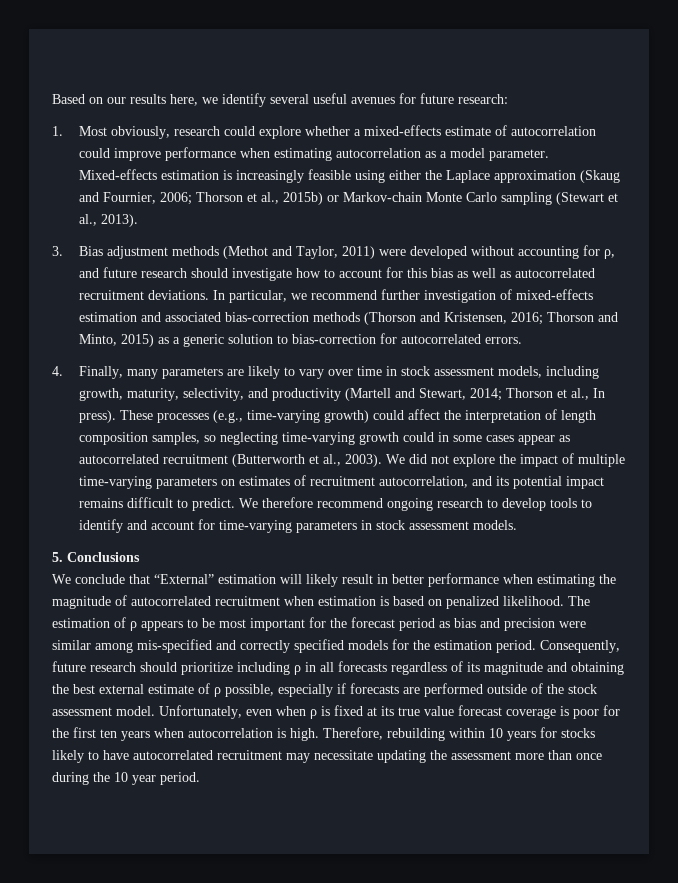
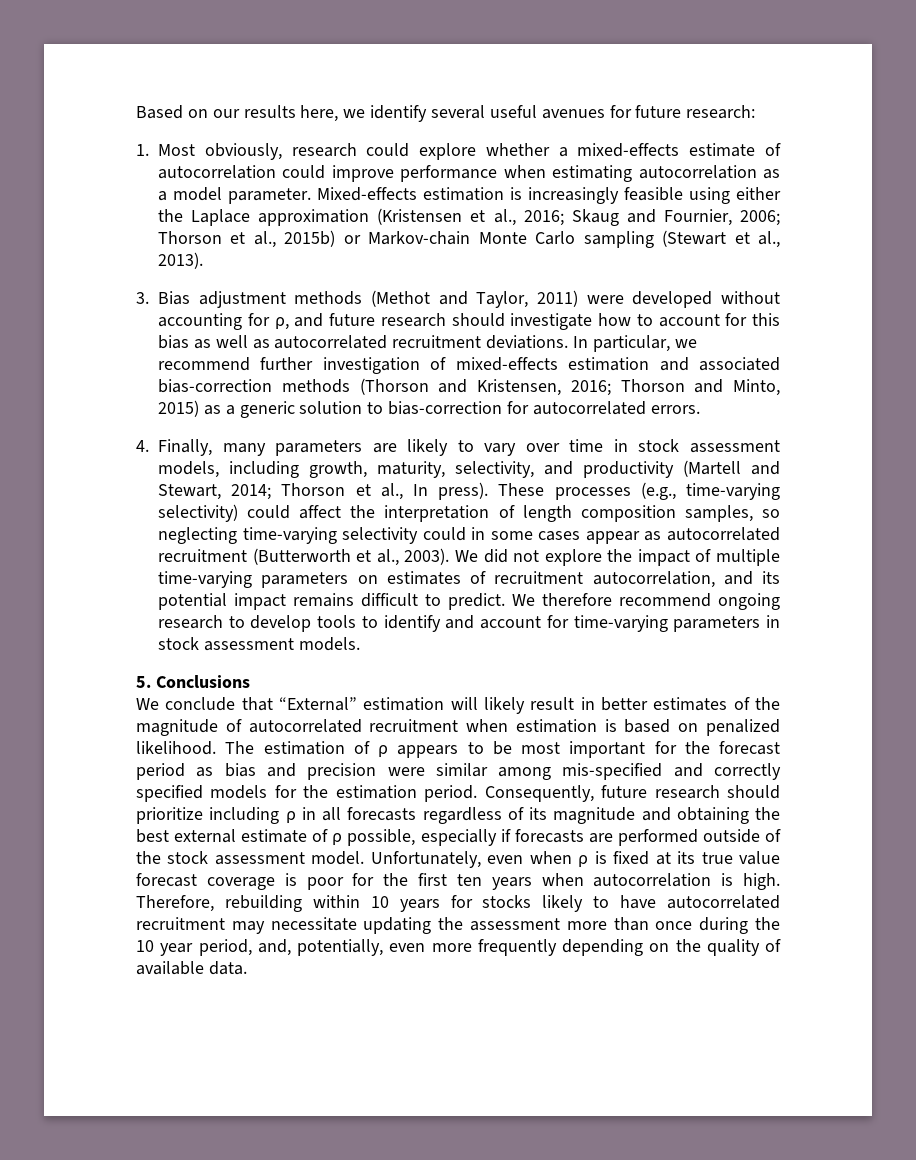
[579,170,620,183] (Skaug -> [377,208,619,226] (Kristensen et al., 2016; Skaug
[323,410,369,423] growth) -> [158,504,238,522] selectivity)
[358,432,399,445] growth -> [342,527,419,544] selectivity
[428,573,595,587] performance when estimating -> [653,697,750,711] estimates of
[160,772,200,785] period. -> [198,939,781,956] [136,961,247,975] period, and, potentially, even more frequently depending on the quality of available data.

